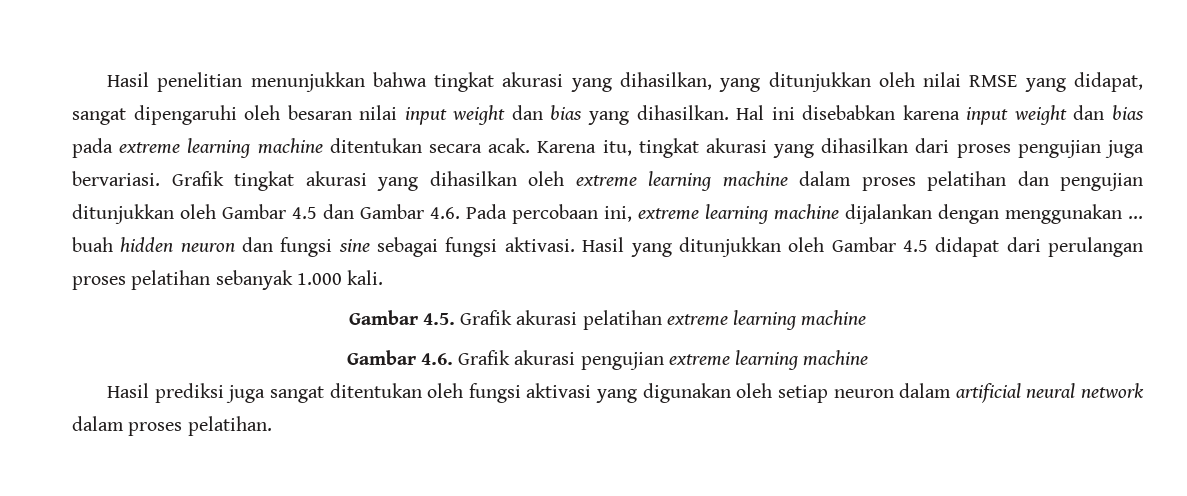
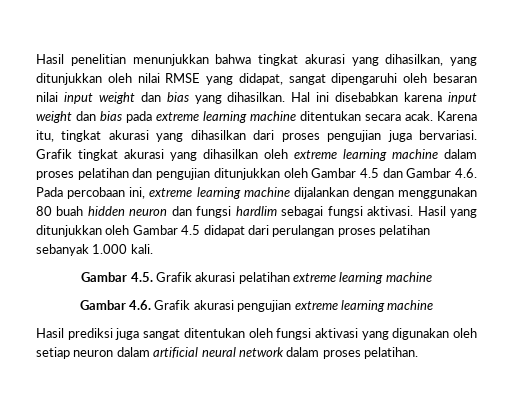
[1128,216,1143,219] ... -> [36,206,52,216] 80
[338,239,370,252] sine -> [235,206,277,216] hardlim

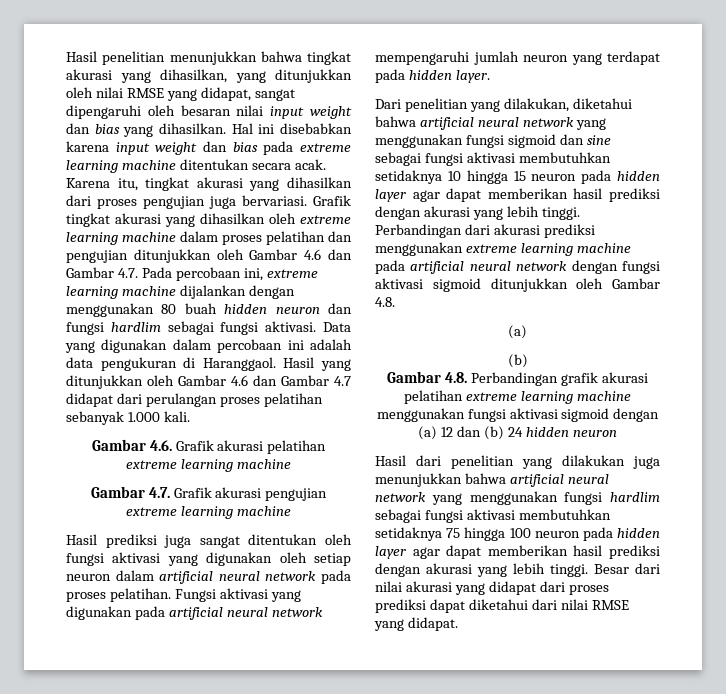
[359,168,477,178] 4.5 dan Gambar 4.6. -> [304,249,353,260] [66,267,138,278] 4.6 dan Gambar 4.7.
(414, 211) none -> [323,322,352,332] [65,339,352,353] [66,357,276,371] Data yang digunakan dalam percobaan ini adalah data pengukuran di Haranggaol.
[181,225,201,235] 4.5 -> [231,375,351,386] 4.6 dan Gambar 4.7
[130,272,153,282] 4.5. -> [149,440,172,451] 4.6.
[129,300,152,310] 4.6. -> [148,487,170,498] 4.7.
[286,347,320,357] dalam -> [321,570,351,584] pada
(418, 353) none -> [174,588,301,602] [66,606,323,620] [375,51,660,65] [375,69,490,83] [375,98,632,112] [375,116,606,130] [375,134,611,148] [375,152,611,166] [375,170,660,184] [375,188,660,202] [375,206,580,220] [375,224,595,238] [375,242,631,256] [375,260,660,274] [375,278,660,292] [375,297,395,307] [508,325,527,339] [507,354,528,368] [387,371,648,386] [404,390,631,404] [376,408,660,422] [418,426,617,440] [375,455,660,469] [375,473,609,487] [375,491,660,505] [375,509,611,523] [375,527,660,541] [375,545,660,559] [375,563,660,577] [375,581,609,595] [375,599,629,613] [374,617,458,631] Fungsi aktivasi yang digunakan pada artificial neural network mempengaruhi jumlah neuron yang terdapat pada hidden layer. // Dari penelitian yang dilakukan, diketahui bahwa artificial neural network yang menggunakan fungsi sigmoid dan sine sebagai fungsi aktivasi membutuhkan setidaknya 10 hingga 15 neuron pada hidden layer agar dapat memberikan hasil prediksi dengan akurasi yang lebih tinggi. Perbandingan dari akurasi prediksi menggunakan extreme learning machine pada artificial neural network dengan fungsi aktivasi sigmoid ditunjukkan oleh Gambar 4.8. // (a) // (b) // Gambar 4.8. Perbandingan grafik akurasi pelatihan extreme learning machine menggunakan fungsi aktivasi sigmoid dengan (a) 12 dan (b) 24 hidden neuron // Hasil dari penelitian yang dilakukan juga menunjukkan bahwa artificial neural network yang menggunakan fungsi hardlim sebagai fungsi aktivasi membutuhkan setidaknya 75 hingga 100 neuron pada hidden layer agar dapat memberikan hasil prediksi dengan akurasi yang lebih tinggi. Besar dari nilai akurasi yang didapat dari proses prediksi dapat diketahui dari nilai RMSE yang didapat.

